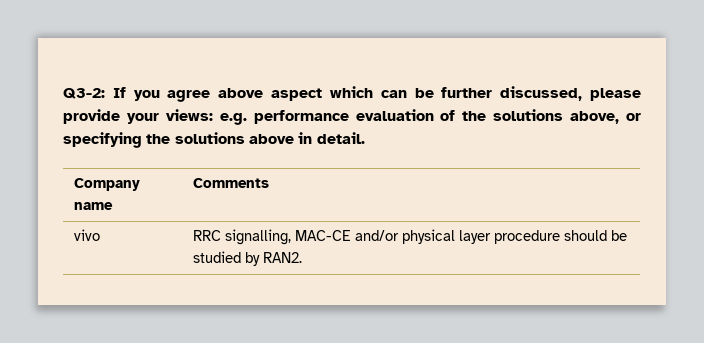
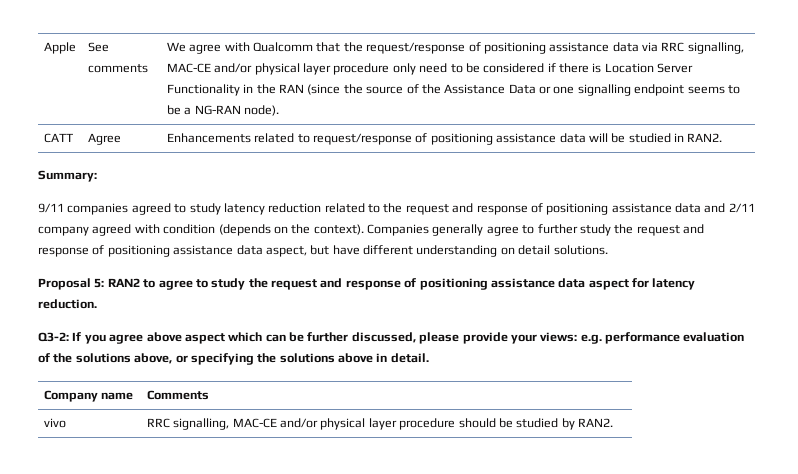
(63, 93) none -> [43,42,76,54] [87,42,109,52] [87,64,148,73] [166,42,744,54] [166,63,694,75] [166,84,740,96] [166,105,280,116] [43,133,73,143] [87,133,121,145] [166,133,723,145] [38,170,97,182] [38,203,755,215] [38,224,704,236] [38,245,608,257] [38,278,696,290] [38,299,97,309] Apple | See comments | We agree with Qualcomm that the request/response of positioning assistance data via RRC signalling, MAC-CE and/or physical layer procedure only need to be considered if there is Location Server Functionality in the RAN (since the source of the Assistance Data or one signalling endpoint seems to be a NG-RAN node). // CATT | Agree | Enhancements related to request/response of positioning assistance data will be studied in RAN2. // Summary: // 9/11 companies agreed to study latency reduction related to the request and response of positioning assistance data and 2/11 company agreed with condition (depends on the context). Companies generally agree to further study the request and response of positioning assistance data aspect, but have different understanding on detail solutions. // Proposal 5: RAN2 to agree to study the request and response of positioning assistance data aspect for latency reduction. //

